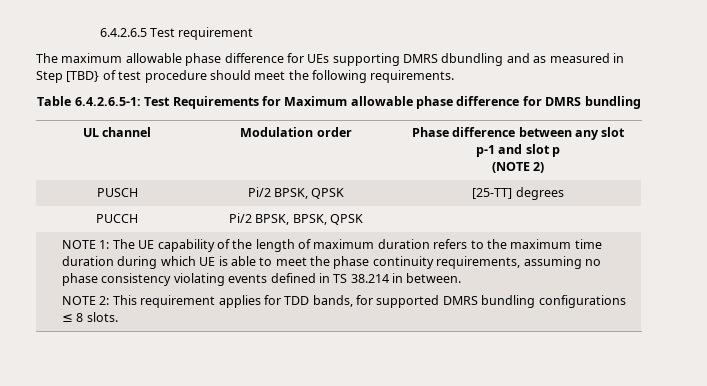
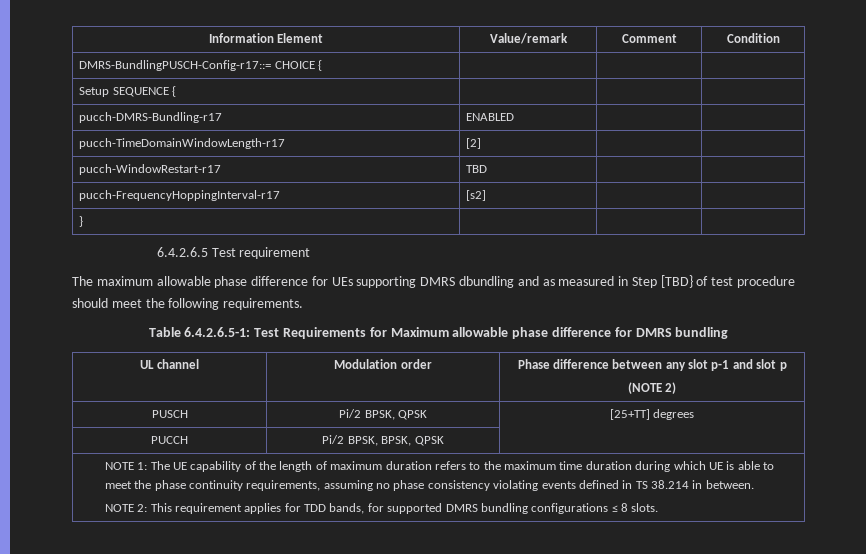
(99, 32) none -> [208,33,324,43] [489,33,568,44] [621,34,677,43] [726,33,780,43] [79,60,323,71] [79,86,177,97] [79,112,223,123] [466,113,515,121] [79,138,286,149] [466,138,482,149] [79,164,222,175] [466,165,488,173] [79,190,281,201] [466,190,487,201] [79,216,84,227] Information Element | Value/remark | Comment | Condition // DMRS-BundlingPUSCH-Config-r17::= CHOICE { | | | // Setup SEQUENCE { | | | // pucch-DMRS-Bundling-r17 | ENABLED | | // pucch-TimeDomainWindowLength-r17 | [2] | | // pucch-WindowRestart-r17 | TBD | | // pucch-FrequencyHoppingInterval-r17 | [s2] | | // } | | | //
[472,188,513,199] [25-TT] -> [609,409,650,420] [25+TT]

